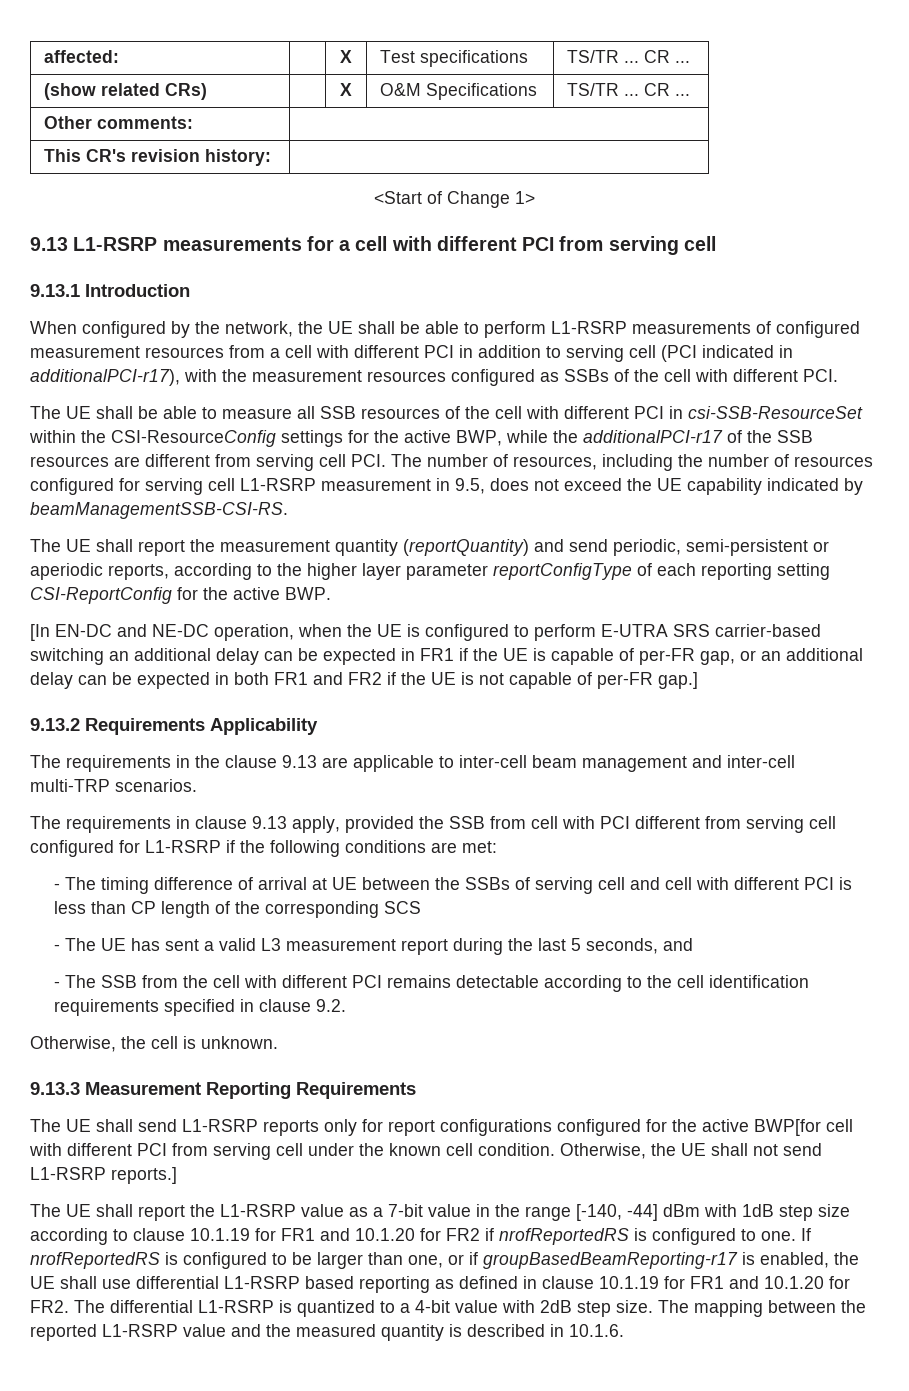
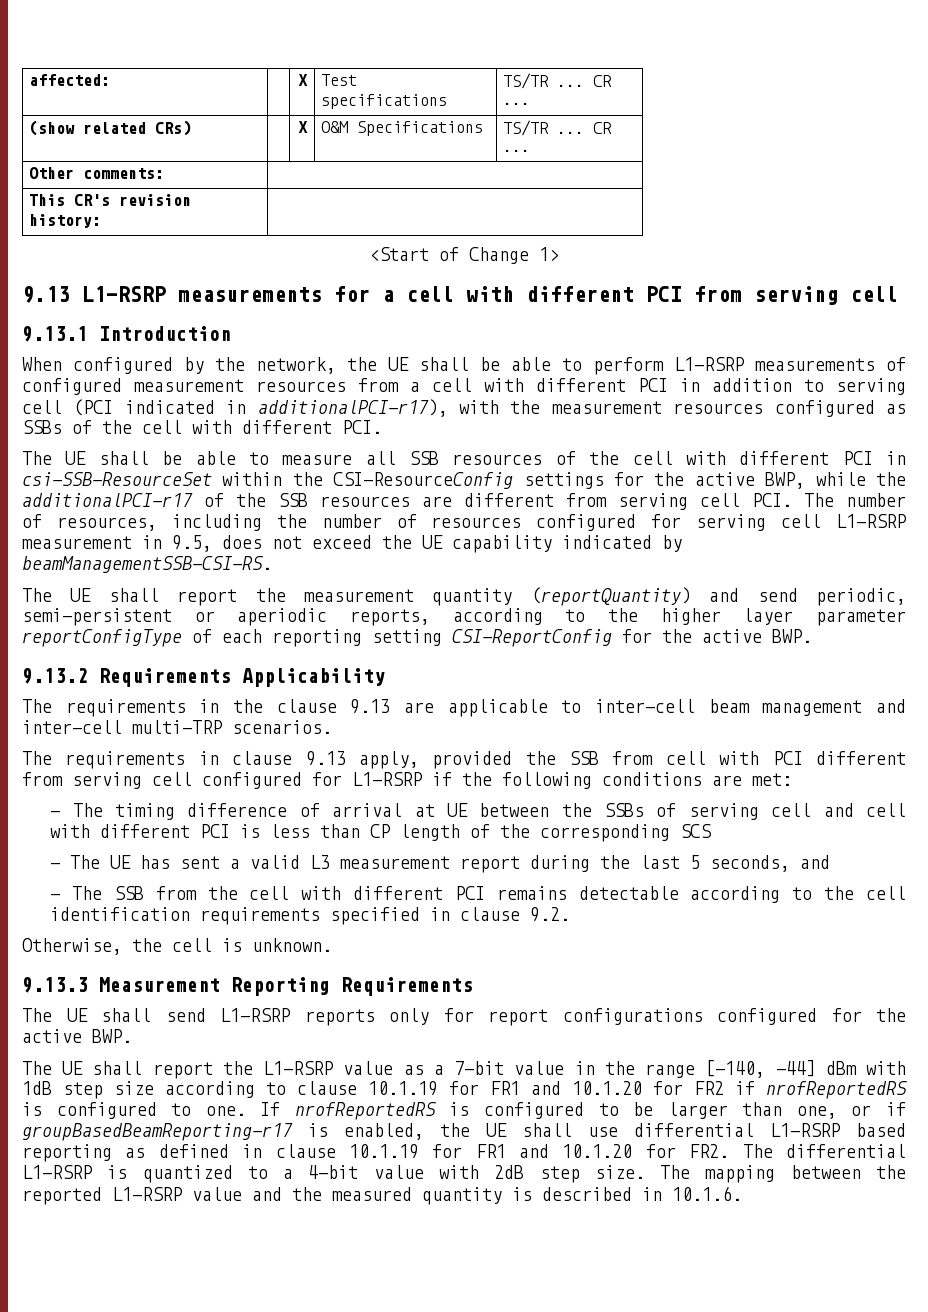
[30,624,821,641] [30,648,863,665] [30,672,698,689] // [In EN-DC and NE-DC operation, when the UE is configured to perform E-UTRA SRS carrier-based switching an additional delay can be expected in FR1 if the UE is capable of per-FR gap, or an additional delay can be expected in both FR1 and FR2 if the UE is not capable of per-FR gap.] -> (812, 636) none
[754,1119,853,1136] [29,1143,822,1160] [30,1167,177,1184] BWP[for cell with different PCI from serving cell under the known cell condition. Otherwise, the UE shall not send L1-RSRP reports.] -> [92,1029,132,1043] BWP.

